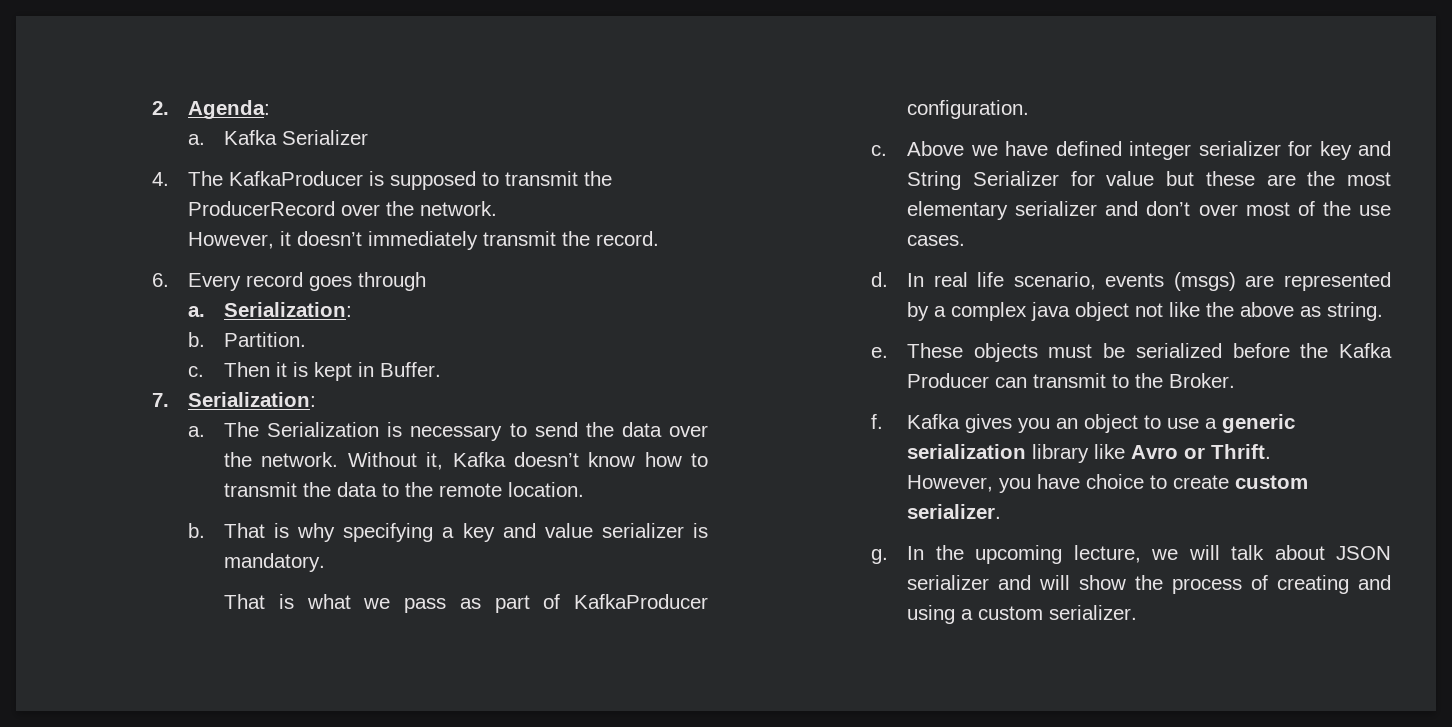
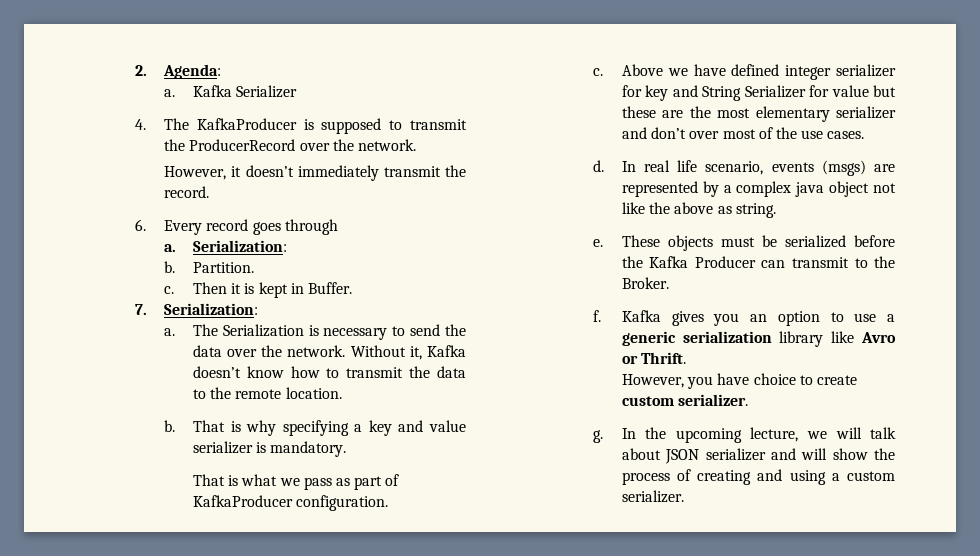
[1084,414,1139,433] object -> [777,311,820,326] option

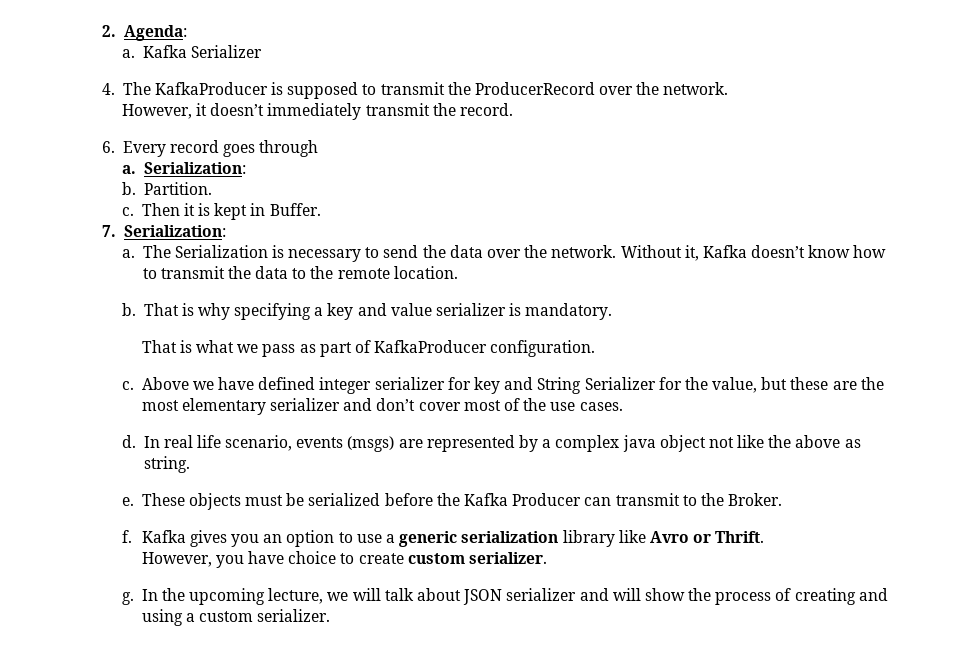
[831,85,869,97] value -> [684,377,758,393] the value,
[689,131,720,139] over -> [418,402,461,411] cover

